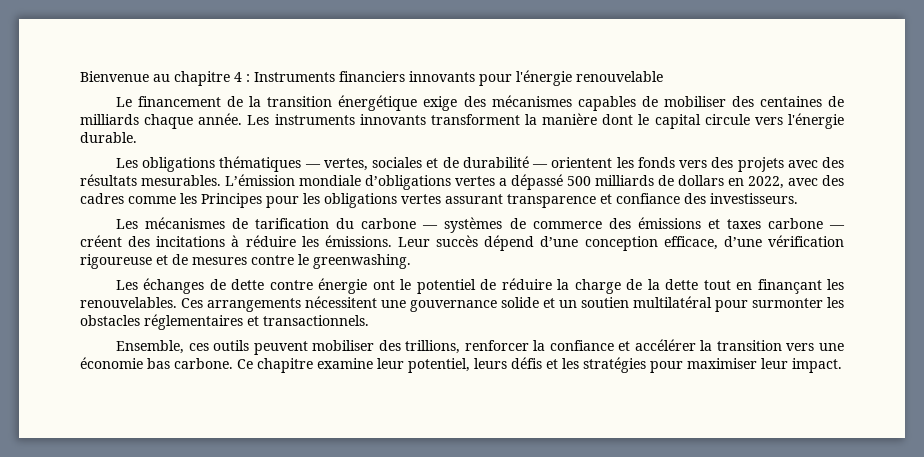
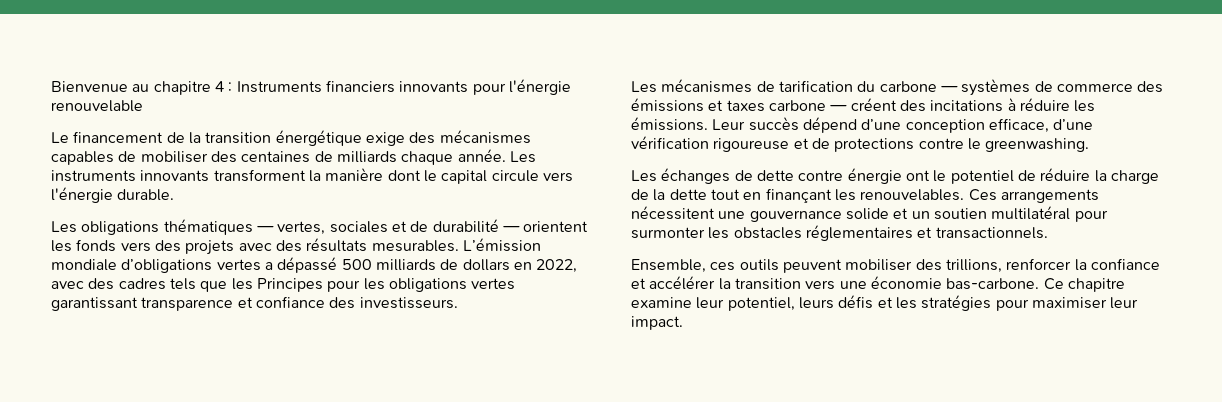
[128,196,176,204] comme -> [169,278,228,292] tels que
[445,194,503,204] assurant -> [51,297,138,311] garantissant
[192,257,247,265] mesures -> [834,138,915,152] protections
[147,358,233,369] bas carbone. -> [946,278,1040,290] bas-carbone.

